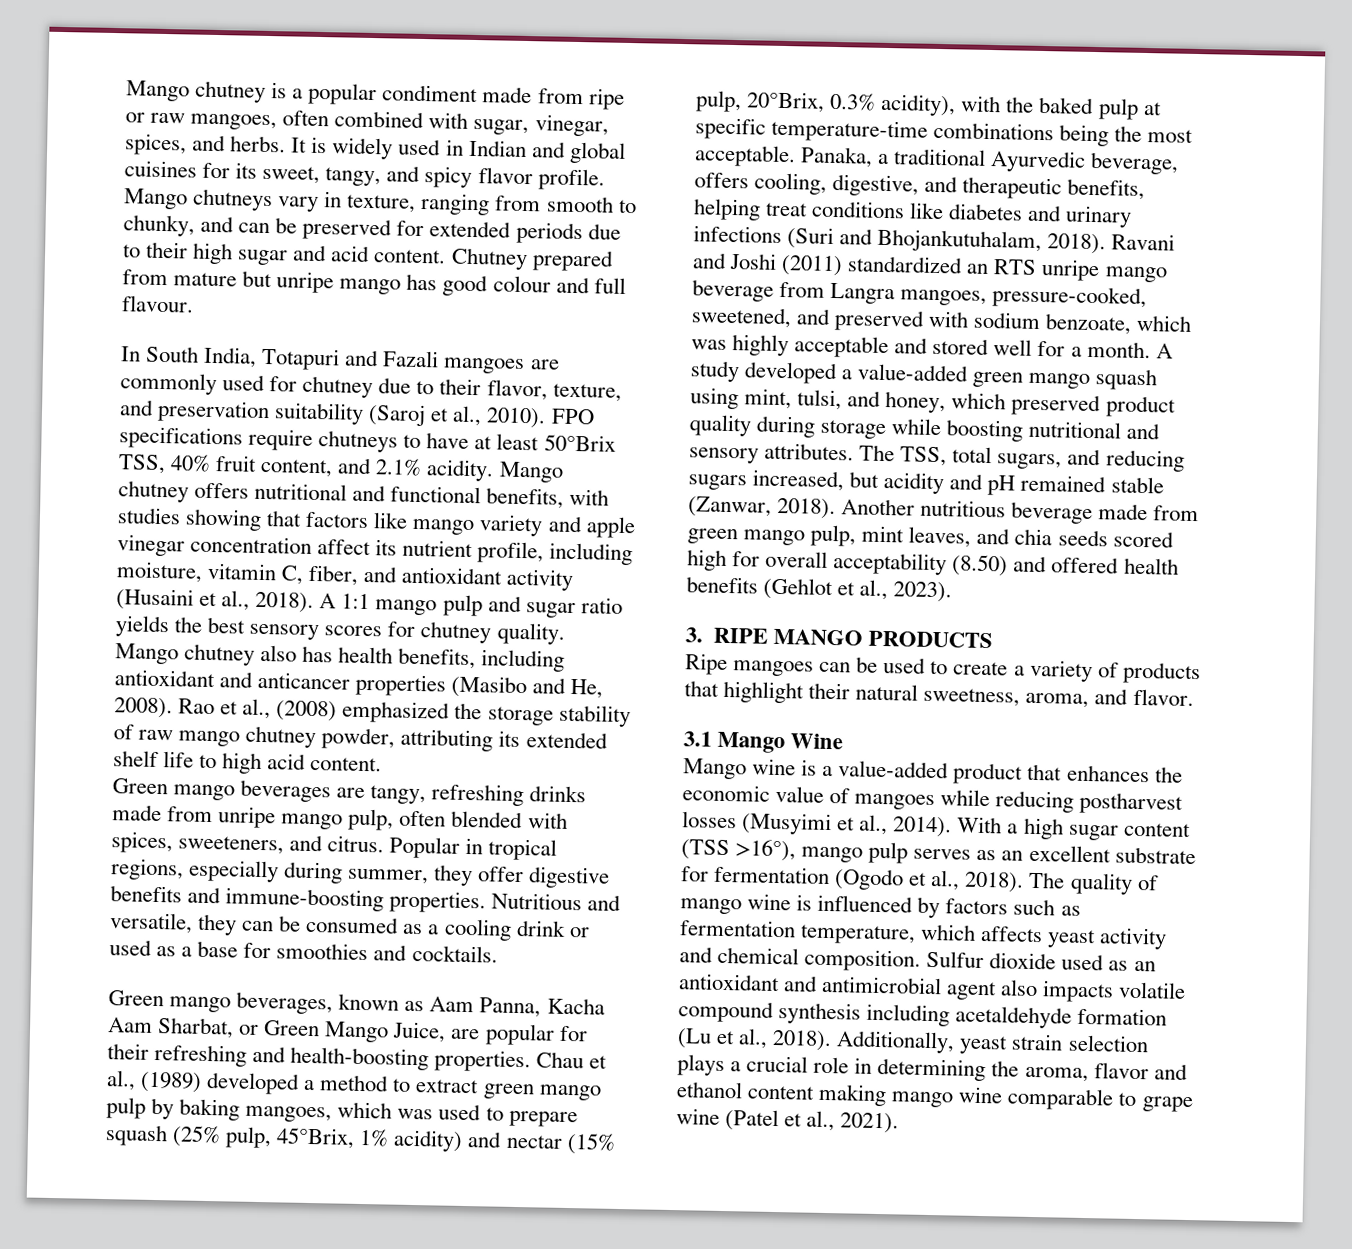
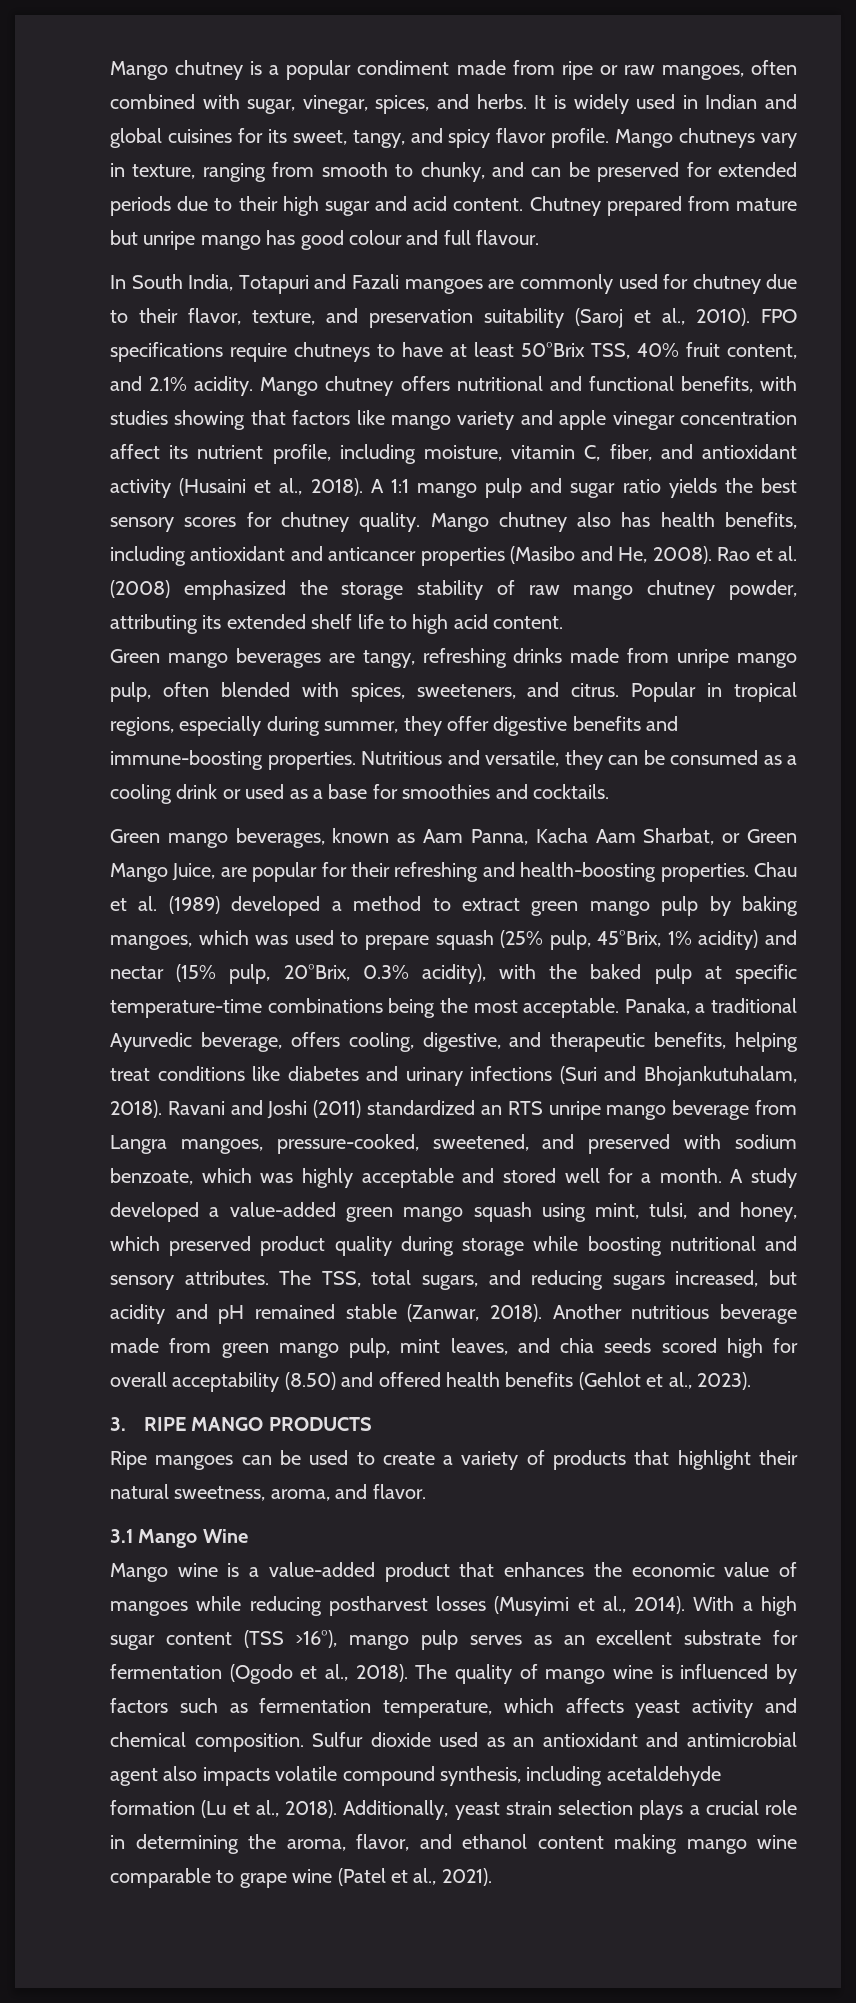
[242,698,272,720] al., -> [778,546,798,561] al.
[106,1070,136,1091] al., -> [138,896,158,911] al.
[778,1002,862,1025] synthesis -> [440,1766,521,1786] synthesis,
[1093,1062,1149,1080] flavor -> [356,1834,409,1851] flavor,

